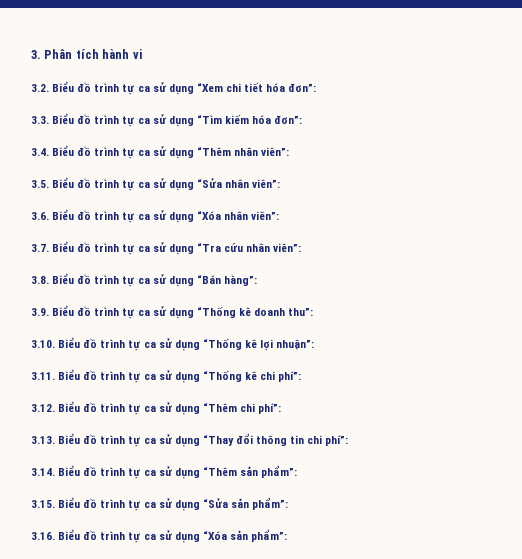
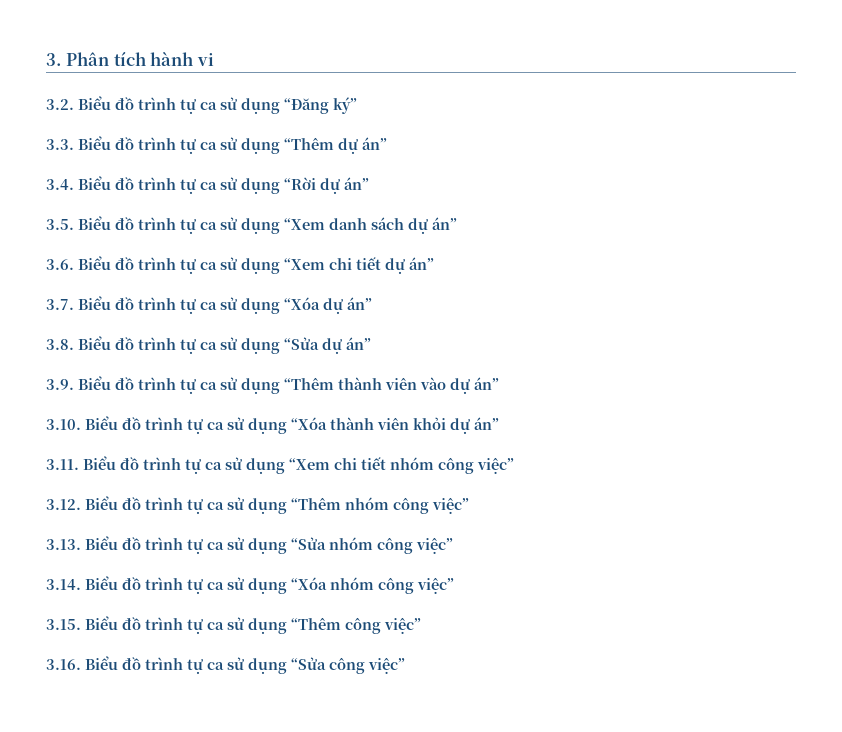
[196,82,317,92] “Xem chi tiết hóa đơn”: -> [284,97,357,114] “Đăng ký”
[196,114,303,124] “Tìm kiếm hóa đơn”: -> [284,137,387,154] “Thêm dự án”
[196,147,290,156] “Thêm nhân viên”: -> [284,177,369,194] “Rời dự án”
[196,178,281,188] “Sửa nhân viên”: -> [284,217,457,234] “Xem danh sách dự án”
[196,211,280,220] “Xóa nhân viên”: -> [284,257,434,274] “Xem chi tiết dự án”
[196,243,302,252] “Tra cứu nhân viên”: -> [284,297,372,314] “Xóa dự án”
[196,275,257,286] “Bán hàng”: -> [284,337,371,354] “Sửa dự án”
[196,306,314,318] “Thống kê doanh thu”: -> [284,377,499,394] “Thêm thành viên vào dự án”
[202,338,315,351] “Thống kê lợi nhuận”: -> [291,417,499,434] “Xóa thành viên khỏi dự án”
[202,370,302,382] “Thống kê chi phí”: -> [289,457,514,474] “Xem chi tiết nhóm công việc”
[239,403,282,414] chi phí”: -> [345,497,469,514] nhóm công việc”
[202,433,349,446] “Thay đổi thông tin chi phí”: -> [291,537,453,554] “Sửa nhóm công việc”
[202,465,298,478] “Thêm sản phẩm”: -> [291,577,454,594] “Xóa nhóm công việc”
[202,497,289,510] “Sửa sản phẩm”: -> [291,617,421,634] “Thêm công việc”
[202,529,288,542] “Xóa sản phẩm”: -> [291,657,405,674] “Sửa công việc”

